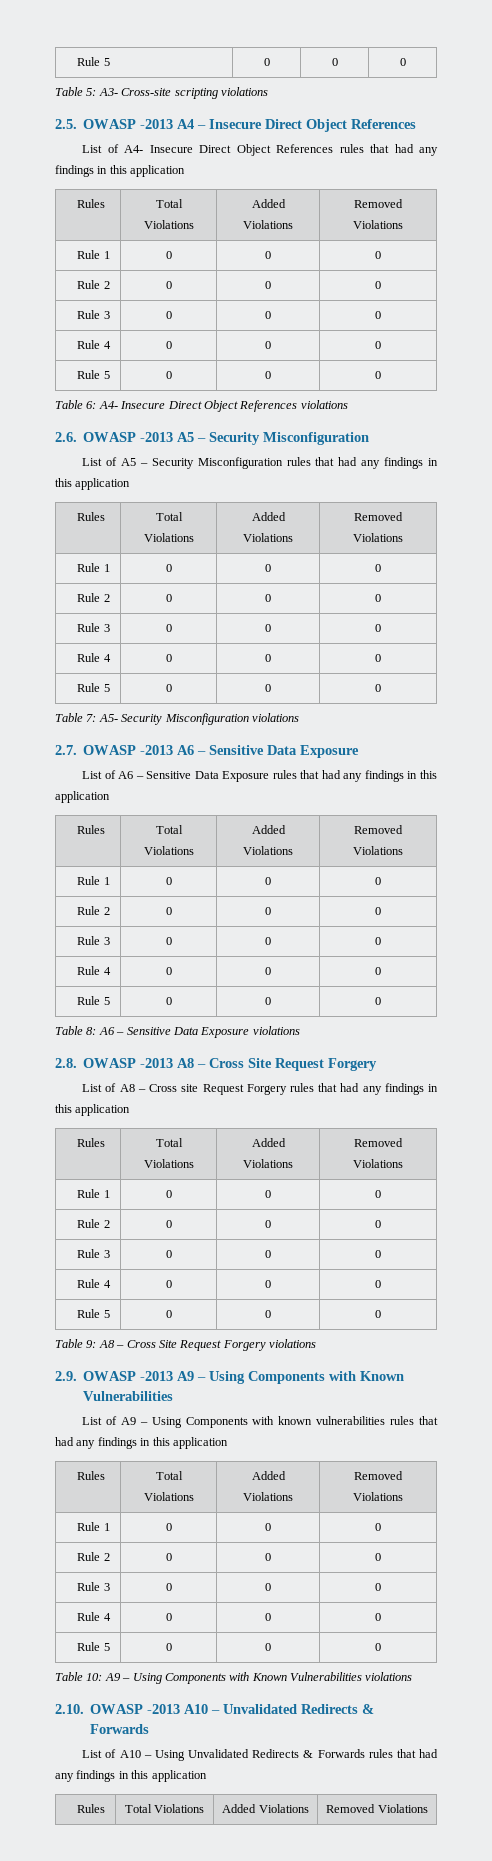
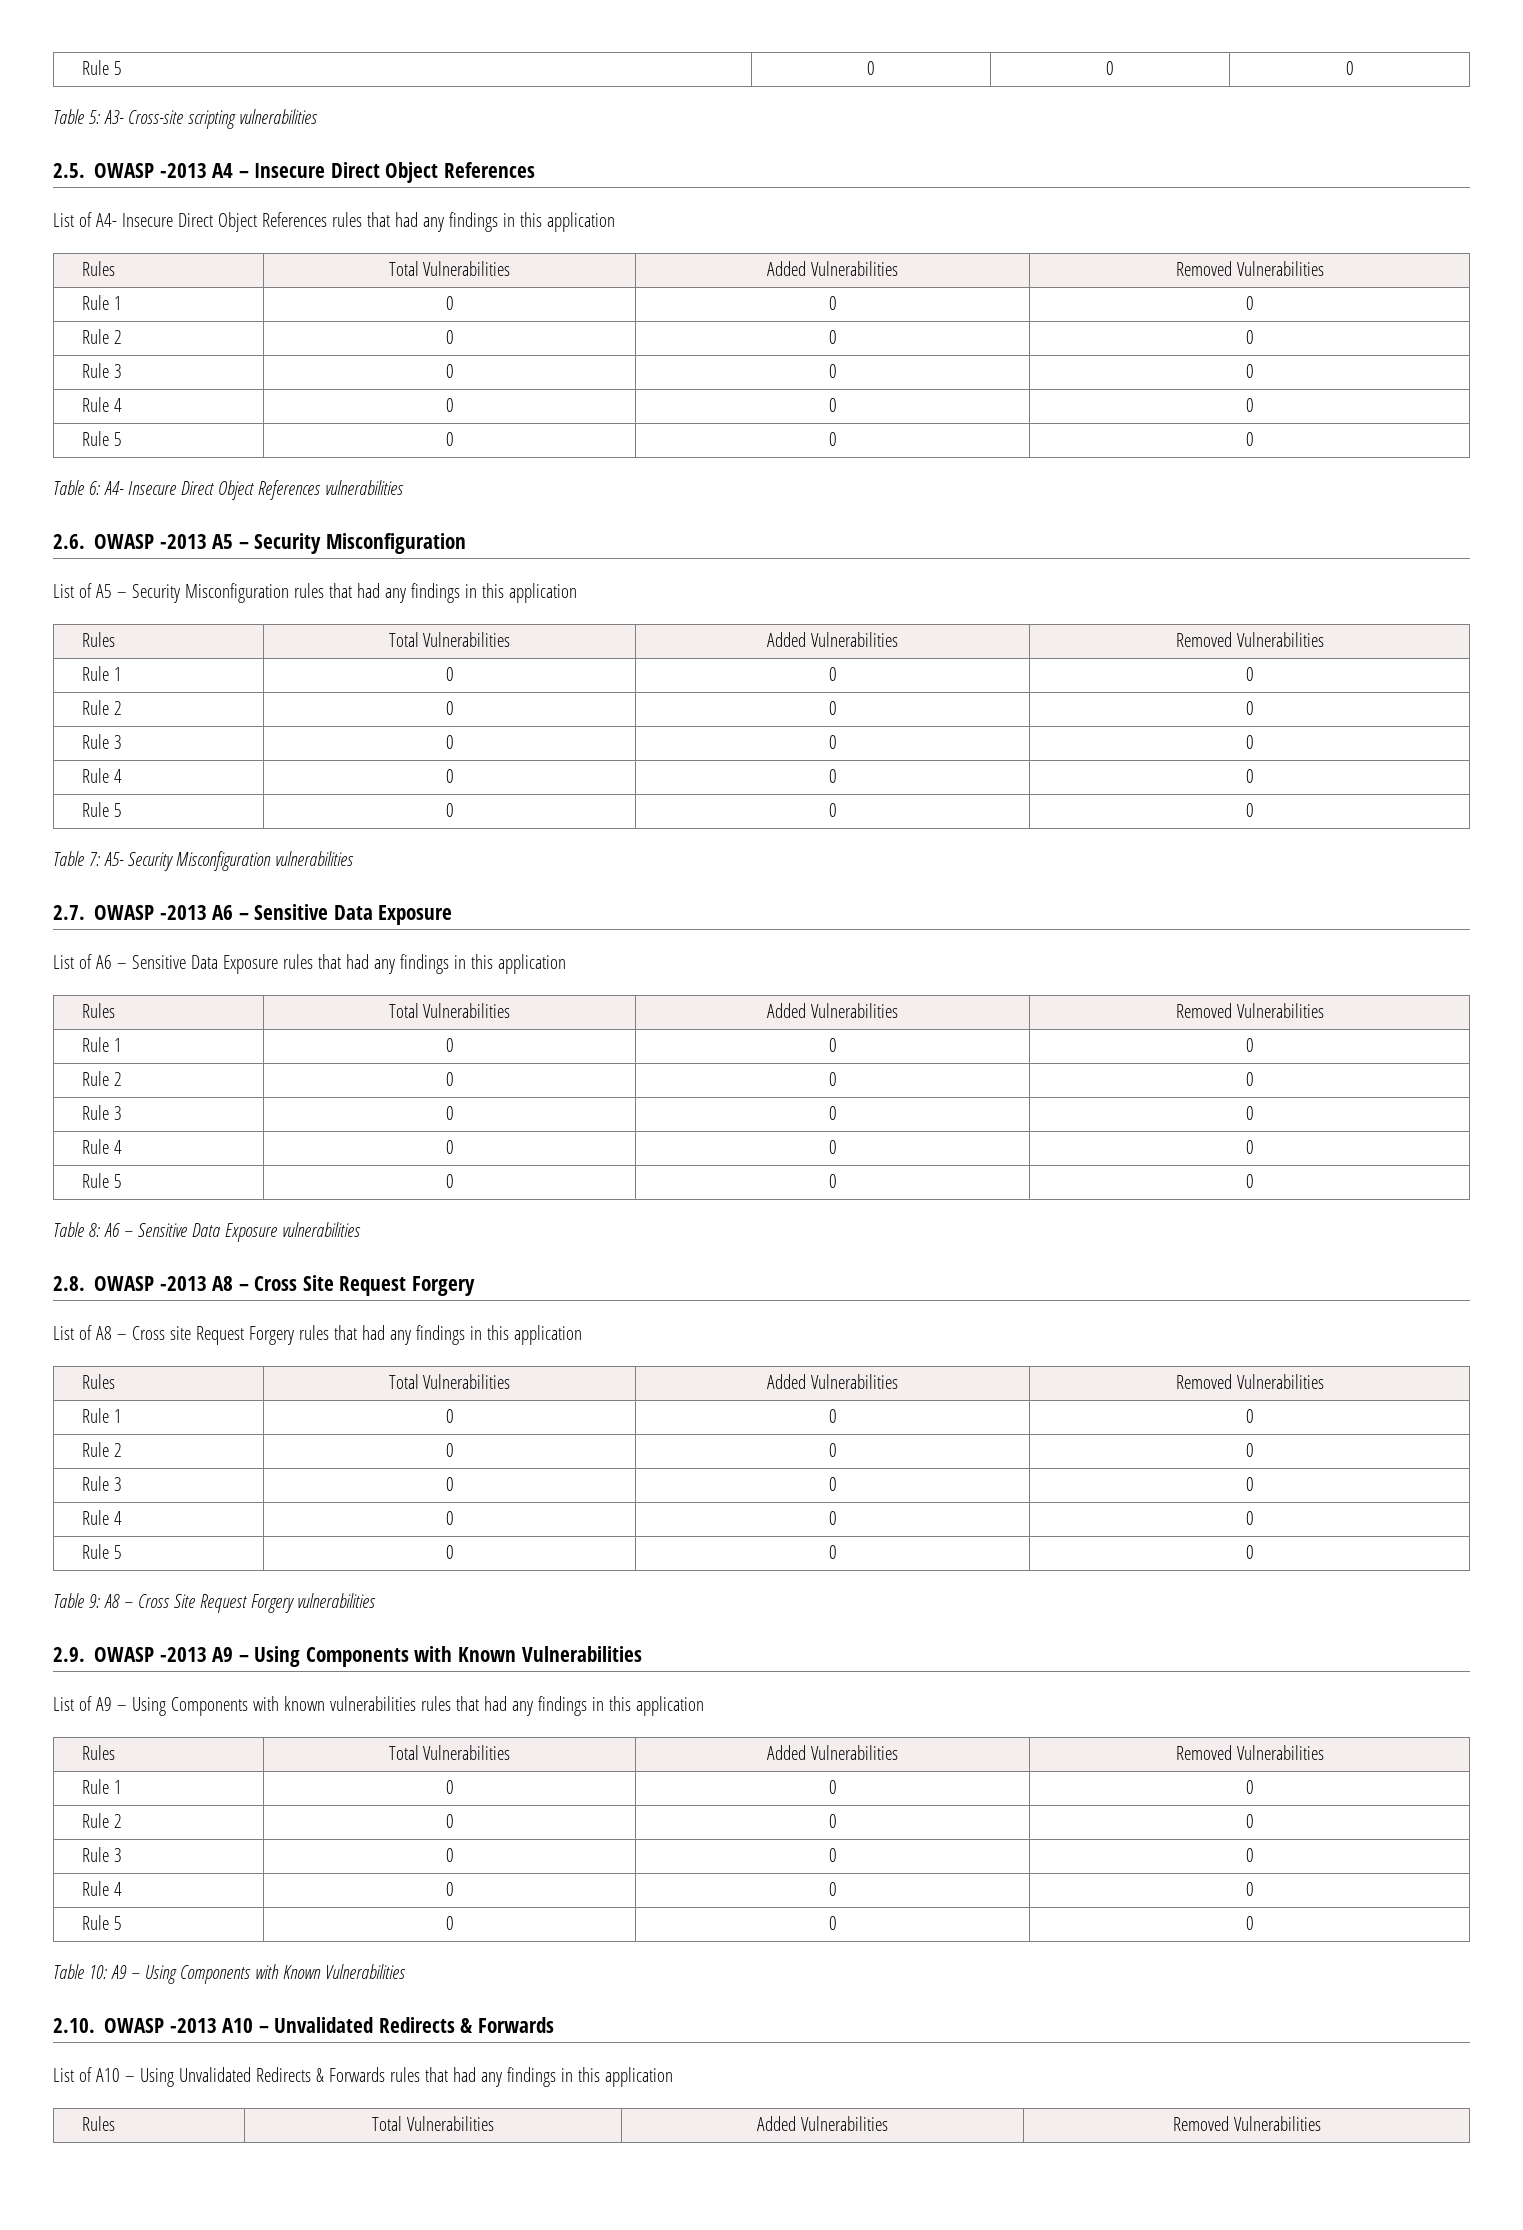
[220,87,268,96] violations -> [238,109,318,124] vulnerabilities
[143,220,194,229] [251,199,286,208] [243,220,293,229] [354,199,403,208] [353,220,403,229] Violations | Added Violations | Removed Violations -> [423,261,511,276] [767,261,898,276] [1175,261,1324,276] Vulnerabilities | Added Vulnerabilities | Removed Vulnerabilities
[300,400,348,409] violations -> [324,480,404,495] vulnerabilities
[143,533,194,542] [251,512,286,521] [243,533,293,542] [354,512,403,521] [353,533,403,542] Violations | Added Violations | Removed Violations -> [423,632,511,647] [767,632,898,647] [1175,632,1324,647] Vulnerabilities | Added Vulnerabilities | Removed Vulnerabilities
[251,713,299,722] violations -> [274,851,354,866] vulnerabilities
[143,846,194,855] [251,825,286,834] [243,846,293,855] [354,825,403,834] [353,846,403,855] Violations | Added Violations | Removed Violations -> [423,1003,511,1018] [767,1003,898,1018] [1175,1003,1324,1018] Vulnerabilities | Added Vulnerabilities | Removed Vulnerabilities
[252,1026,300,1035] violations -> [281,1222,361,1237] vulnerabilities
[143,1159,194,1168] [251,1138,286,1147] [243,1159,293,1168] [354,1138,403,1147] [353,1159,403,1168] Violations | Added Violations | Removed Violations -> [423,1374,511,1389] [767,1374,898,1389] [1175,1374,1324,1389] Vulnerabilities | Added Vulnerabilities | Removed Vulnerabilities
[269,1339,316,1348] violations -> [296,1593,376,1608] vulnerabilities
[143,1492,194,1501] [251,1471,286,1480] [243,1492,293,1501] [354,1471,403,1480] [353,1492,403,1501] Violations | Added Violations | Removed Violations -> [423,1745,511,1760] [767,1745,898,1760] [1175,1745,1324,1760] Vulnerabilities | Added Vulnerabilities | Removed Vulnerabilities
[365,1672,413,1681] violations -> (406, 1971) none
[154,1804,205,1813] [222,1804,309,1813] [326,1804,428,1813] Violations | Added Violations | Removed Violations -> [406,2116,494,2131] [757,2116,888,2131] [1172,2116,1321,2131] Vulnerabilities | Added Vulnerabilities | Removed Vulnerabilities

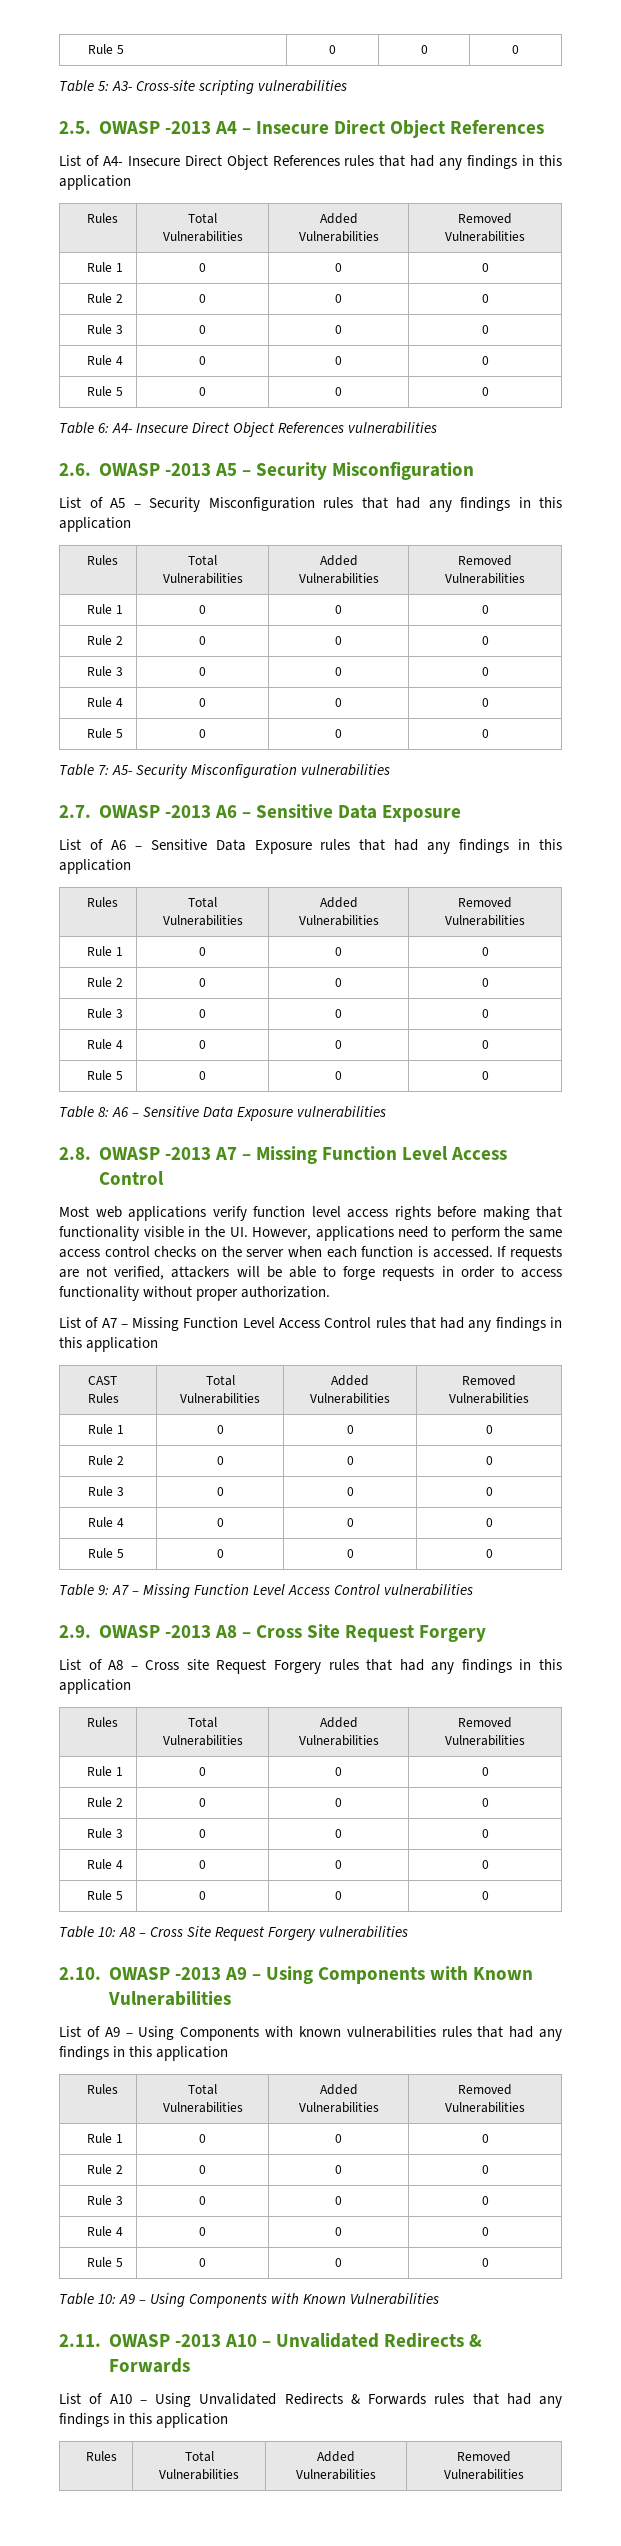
(207, 1283) none -> [214,1146,508,1164] [98,1171,164,1185] [59,1206,562,1221] [59,1226,562,1241] [59,1246,563,1261] [59,1266,562,1281] [59,1286,331,1301] [59,1317,562,1332] [59,1337,159,1352] [88,1376,118,1385] [88,1393,120,1403] [205,1375,235,1386] [180,1393,260,1404] [331,1375,369,1386] [310,1393,390,1404] [462,1375,516,1386] [449,1393,529,1404] [88,1424,124,1434] [216,1425,224,1434] [346,1425,354,1434] [485,1425,493,1434] [88,1455,124,1465] [216,1456,224,1465] [346,1456,354,1465] [485,1456,493,1465] [88,1486,124,1496] [216,1487,224,1496] [346,1487,354,1496] [485,1487,493,1496] [88,1517,124,1527] [216,1518,224,1527] [346,1518,354,1527] [485,1518,493,1527] [88,1548,124,1558] [216,1549,224,1558] [346,1549,354,1558] [485,1549,493,1558] [59,1584,474,1598] [59,1625,211,1638] A7 – Missing Function Level Access Control // Most web applications verify function level access rights before making that functionality visible in the UI. However, applications need to perform the same access control checks on the server when each function is accessed. If requests are not verified, attackers will be able to forge requests in order to access functionality without proper authorization. // List of A7 – Missing Function Level Access Control rules that had any findings in this application // CAST Rules | Total Vulnerabilities | Added Vulnerabilities | Removed Vulnerabilities // Rule 1 | 0 | 0 | 0 // Rule 2 | 0 | 0 | 0 // Rule 3 | 0 | 0 | 0 // Rule 4 | 0 | 0 | 0 // Rule 5 | 0 | 0 | 0 // Table 9: A7 – Missing Function Level Access Control vulnerabilities // 2.9. OWASP -2013
[88,1594,100,1608] 9: -> [98,1927,117,1937] 10:
[53,1647,85,1662] 2.9. -> [59,1967,101,1980] 2.10.
[53,2018,95,2033] 2.10. -> [59,2334,101,2347] 2.11.

